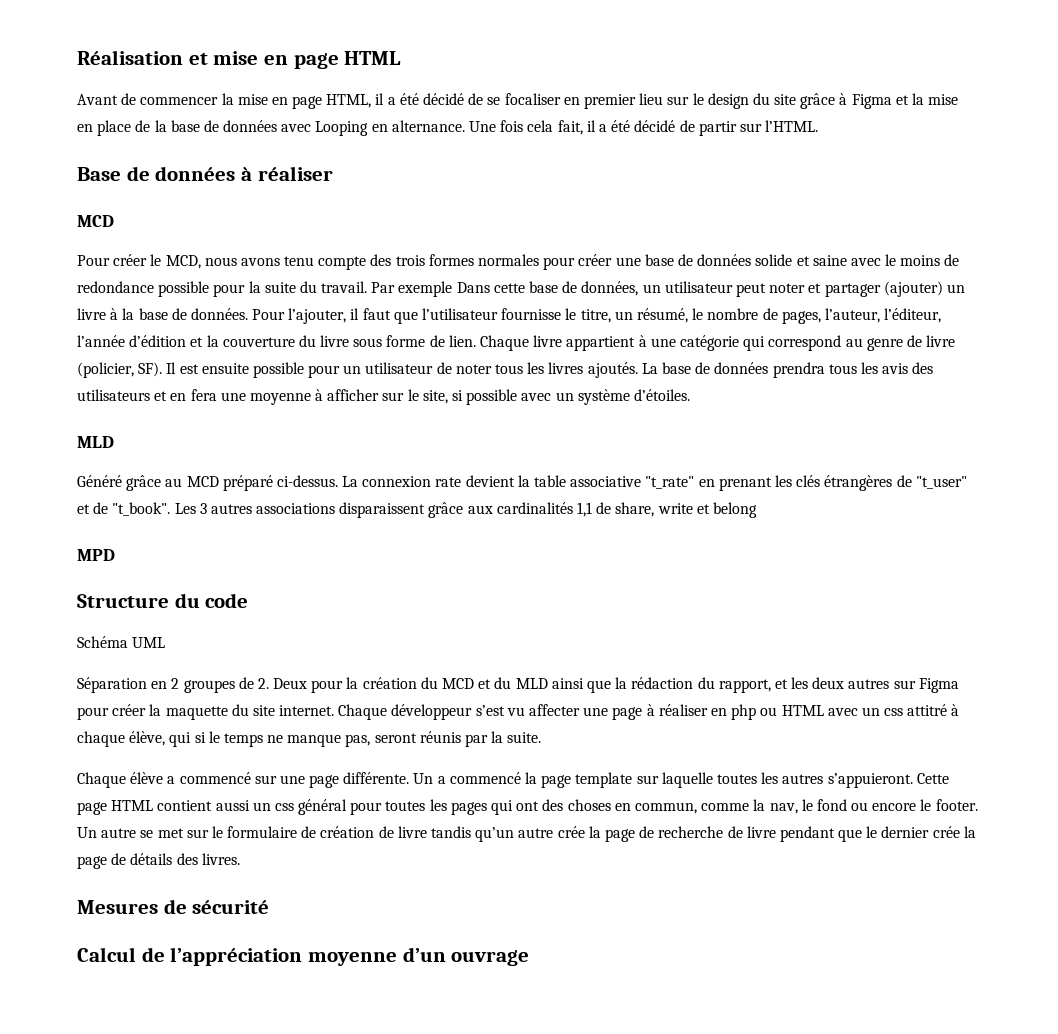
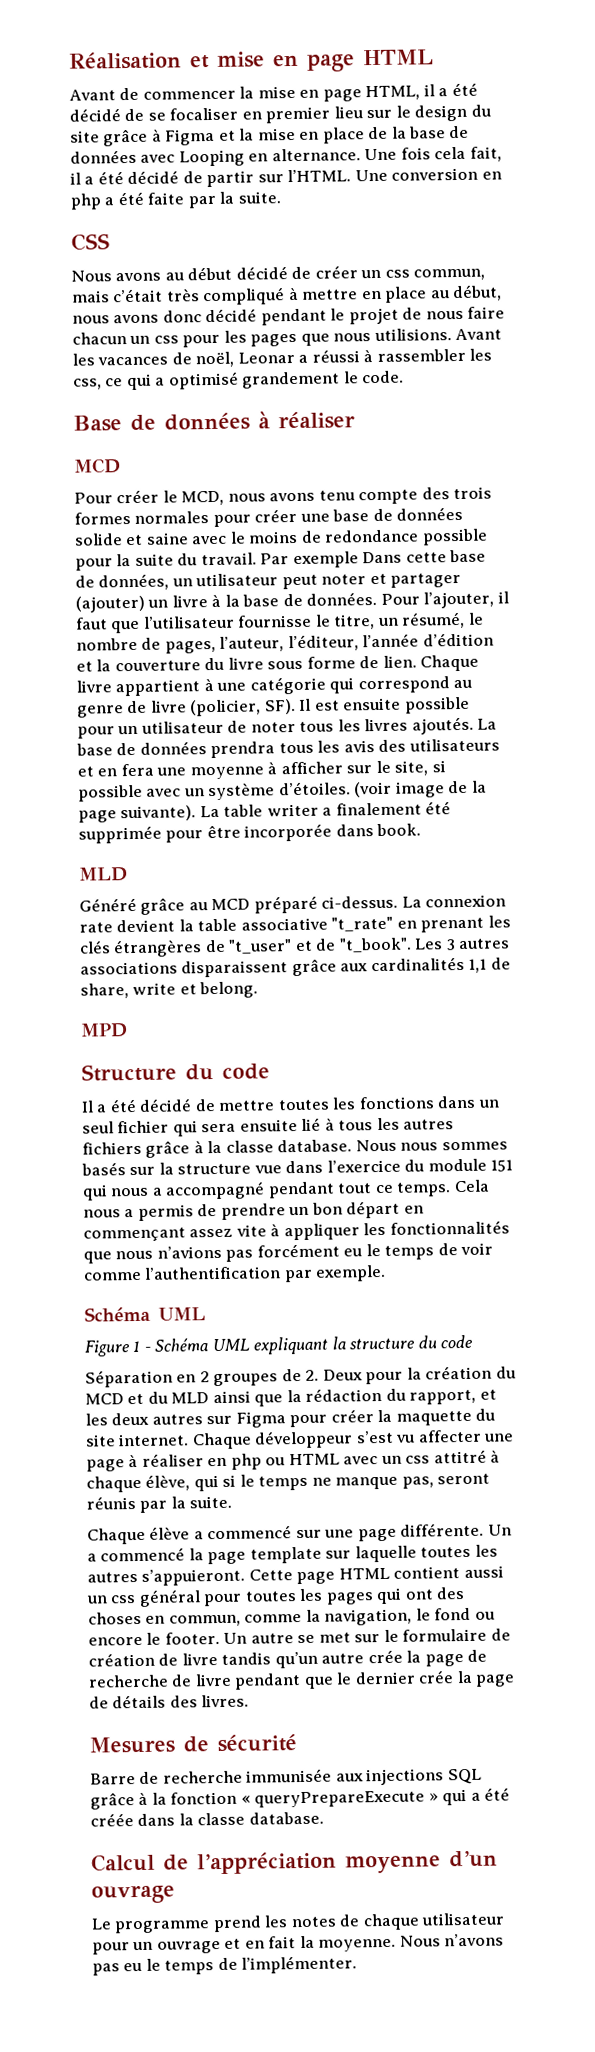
(819, 126) none -> [354,167,502,182] [70,191,281,210] [71,233,110,251] [71,265,486,282] [72,284,503,306] [72,306,506,326] [72,328,503,348] [72,348,493,368] [73,370,405,391] Une conversion en php a été faite par la suite. // CSS // Nous avons au début décidé de créer un css commun, mais c’était très compliqué à mettre en place au début, nous avons donc décidé pendant le projet de nous faire chacun un css pour les pages que nous utilisions. Avant les vacances de noël, Leonar a réussi à rassembler les css, ce qui a optimisé grandement le code.
(690, 395) none -> [354,780,487,798] [78,801,452,823] [78,823,422,844] (voir image de la page suivante). La table writer a finalement été supprimée pour être incorporée dans book.
[712,502,757,518] belong -> [199,981,259,999] belong.
[77,636,166,648] Schéma UML -> [81,1095,500,1113] [82,1117,455,1137] [82,1139,508,1158] [81,1158,514,1176] [82,1179,490,1201] [83,1200,424,1221] [83,1220,510,1242] [83,1242,494,1264] [83,1264,387,1283] [84,1306,206,1322] [84,1334,474,1357] Il a été décidé de mettre toutes les fonctions dans un seul fichier qui sera ensuite lié à tous les autres fichiers grâce à la classe database. Nous nous sommes basés sur la structure vue dans l’exercice du module 151 qui nous a accompagné pendant tout ce temps. Cela nous a permis de prendre un bon départ en commençant assez vite à appliquer les fonctionnalités que nous n’avions pas forcément eu le temps de voir comme l’authentification par exemple. // Schéma UML // Figure 1 - Schéma UML expliquant la structure du code
[769,803,798,814] nav, -> [324,1608,413,1626] navigation,
(270, 907) none -> [90,1768,482,1786] [90,1787,511,1810] [90,1811,324,1827] // Barre de recherche immunisée aux injections SQL grâce à la fonction « queryPrepareExecute » qui a été créée dans la classe database.
(530, 958) none -> [91,1912,505,1934] [92,1933,505,1955] [92,1955,358,1976] // Le programme prend les notes de chaque utilisateur pour un ouvrage et en fait la moyenne. Nous n’avons pas eu le temps de l’implémenter.

